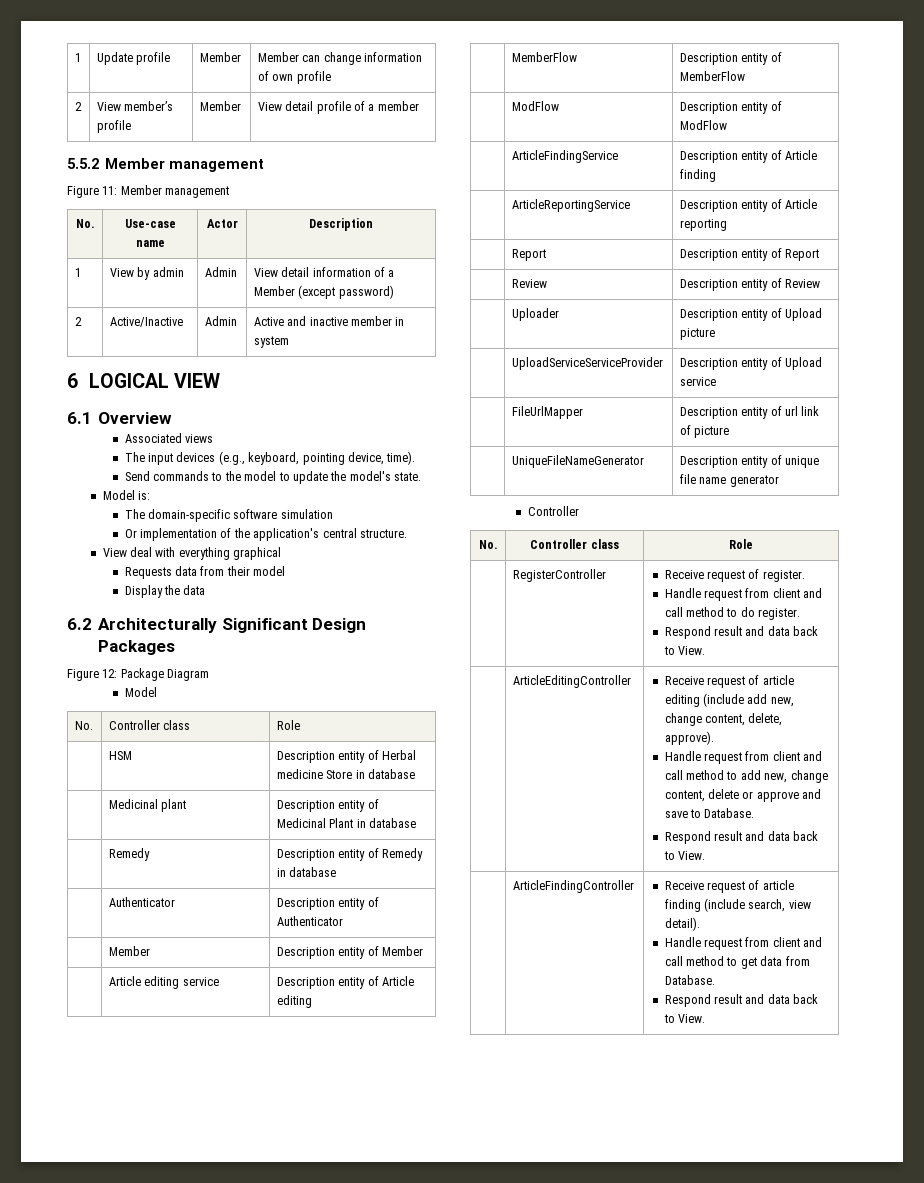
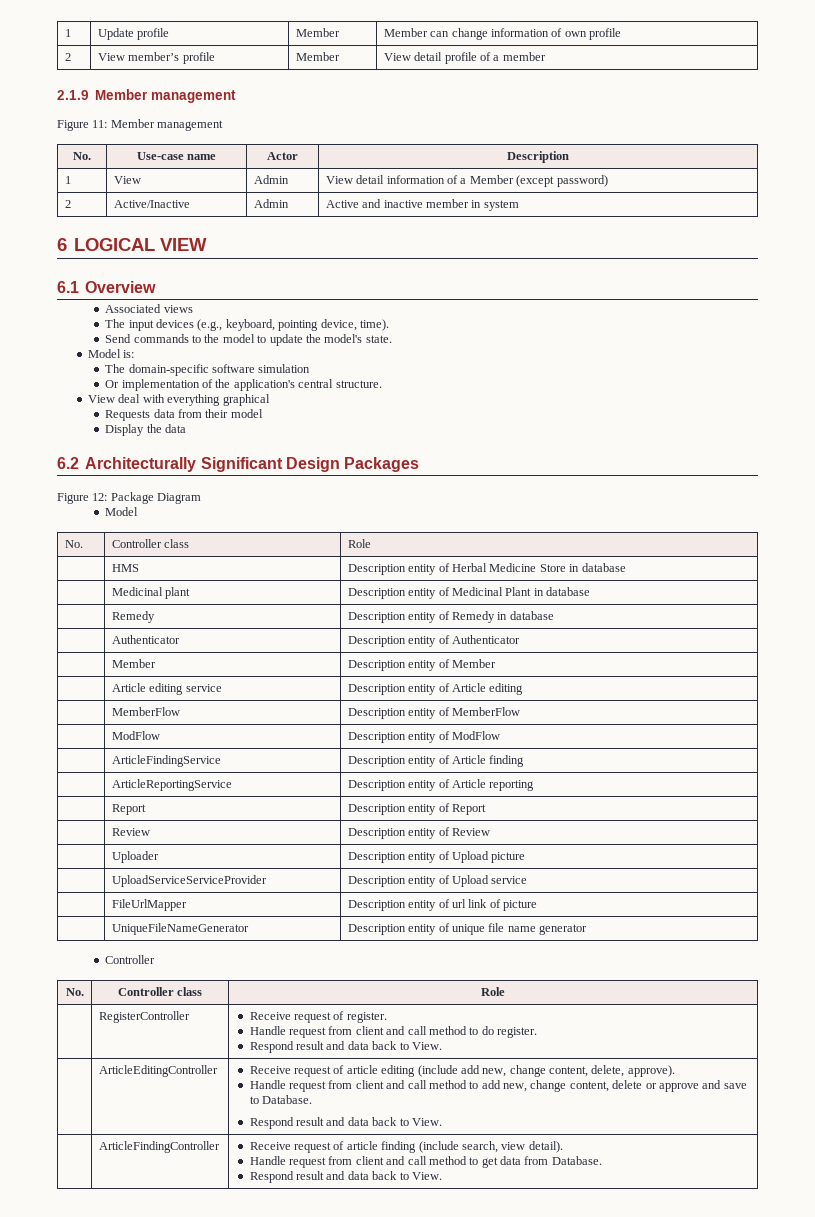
[67,158,99,169] 5.5.2 -> [57,90,89,100] 2.1.9
[137,267,184,280] by admin -> (141, 180) none
[108,751,132,760] HSM -> [111,564,139,572] HMS
[276,769,323,779] medicine -> [489,563,537,572] Medicine

